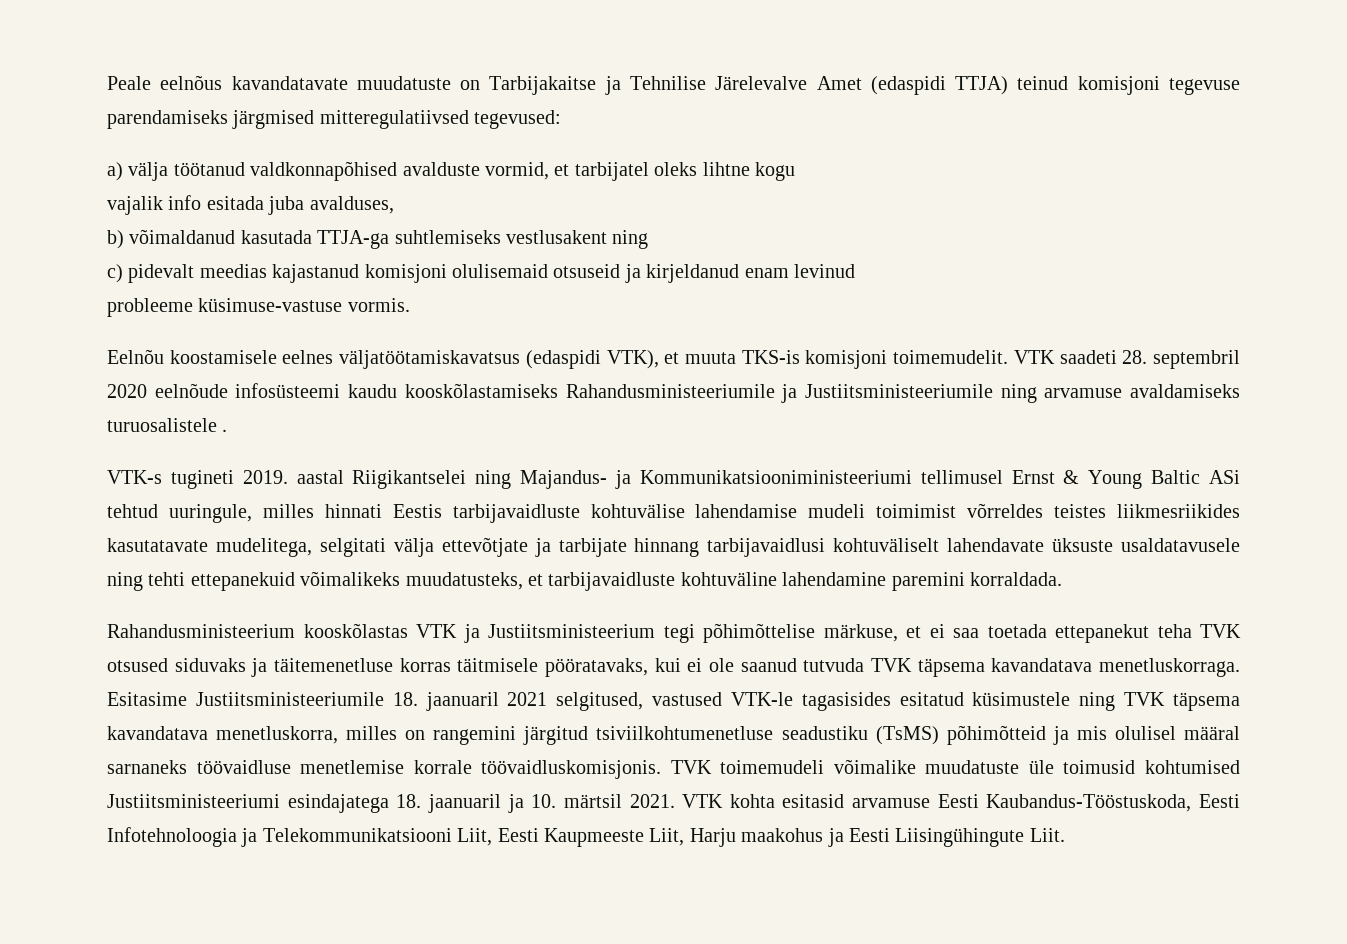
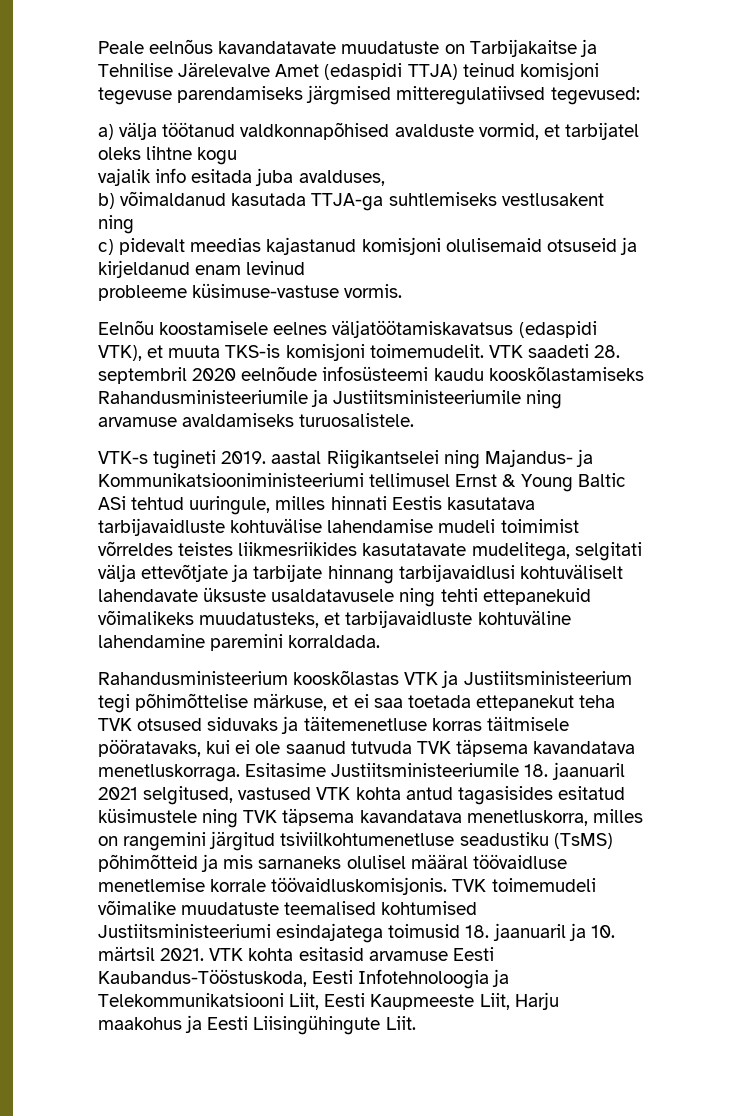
[107,418,228,432] turuosalistele . -> [299,413,415,427] turuosalistele.
(442, 511) none -> [446,497,535,510] kasutatava
[730,692,793,706] VTK-le -> [316,787,453,800] VTK kohta antud
(1107, 733) none -> [258,856,342,869] sarnaneks
[107,760,187,774] sarnaneks -> (468, 861) none
[1028,760,1136,774] üle toimusid -> [284,901,377,915] teemalised
(389, 803) none -> [388,924,461,938] toimusid

